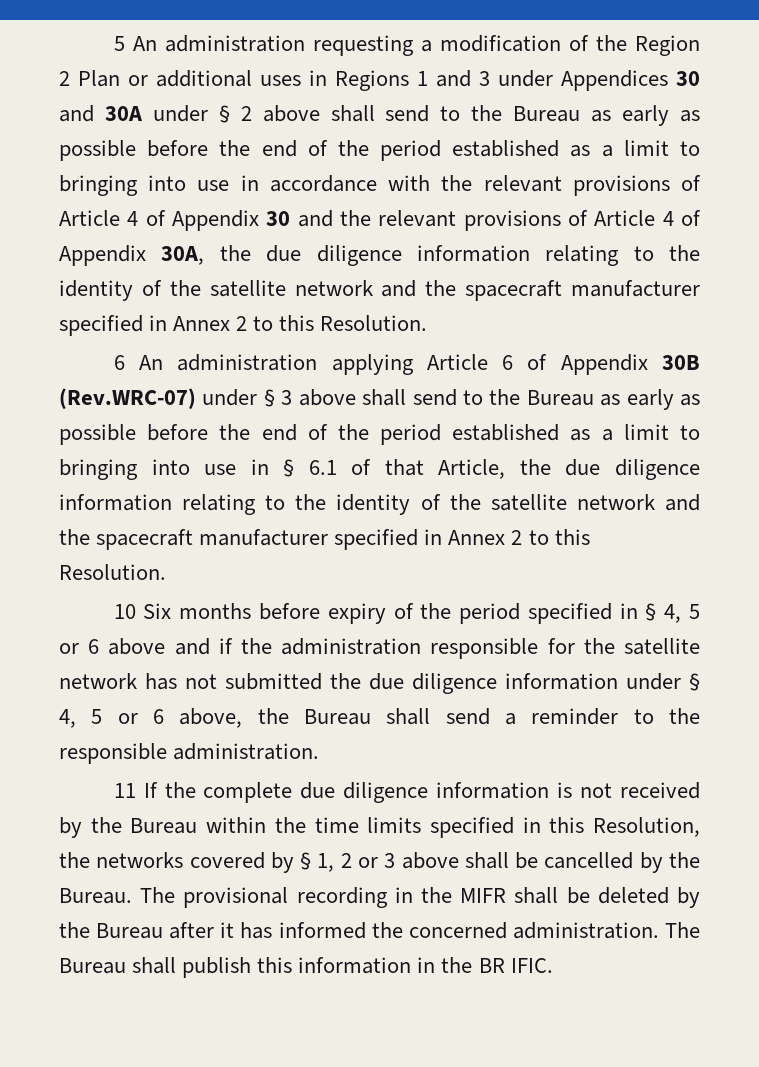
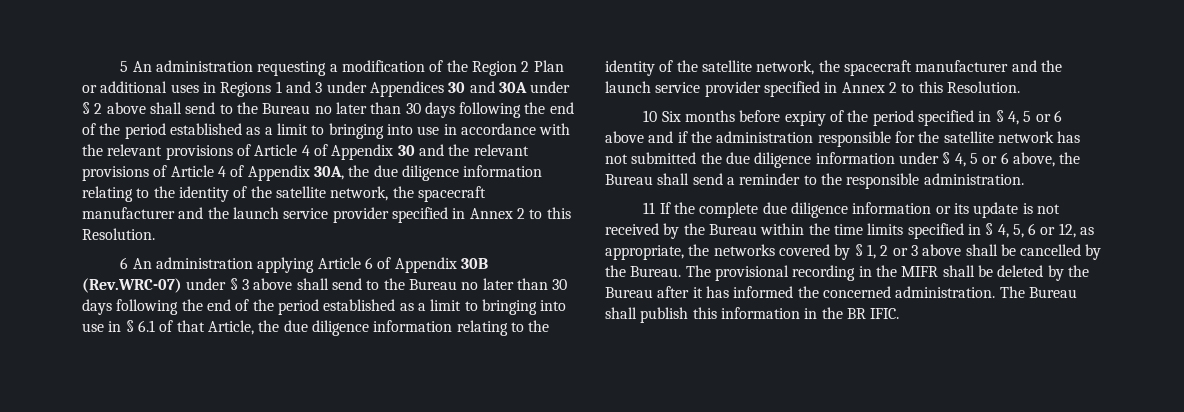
[591,105,700,126] [59,140,209,161] as early as possible before -> [314,102,522,118] no later than 30 days following
[294,280,700,301] network and the spacecraft manufacturer -> [330,186,486,202] [82,207,389,223] network, the spacecraft manufacturer and the launch service provider
[600,389,700,410] [59,424,209,445] as early as possible before -> [461,278,568,290] [82,299,179,315] no later than 30 days following
[576,494,700,511] [59,529,329,550] network and the spacecraft manufacturer -> [756,60,1062,76] [605,81,761,97] network, the spacecraft manufacturer and the launch service provider
(550, 790) none -> [935,202,1019,218] or its update
[549,817,700,837] this Resolution, -> [985,223,1095,238] [605,245,684,260] § 4, 5, 6 or 12, as appropriate,

